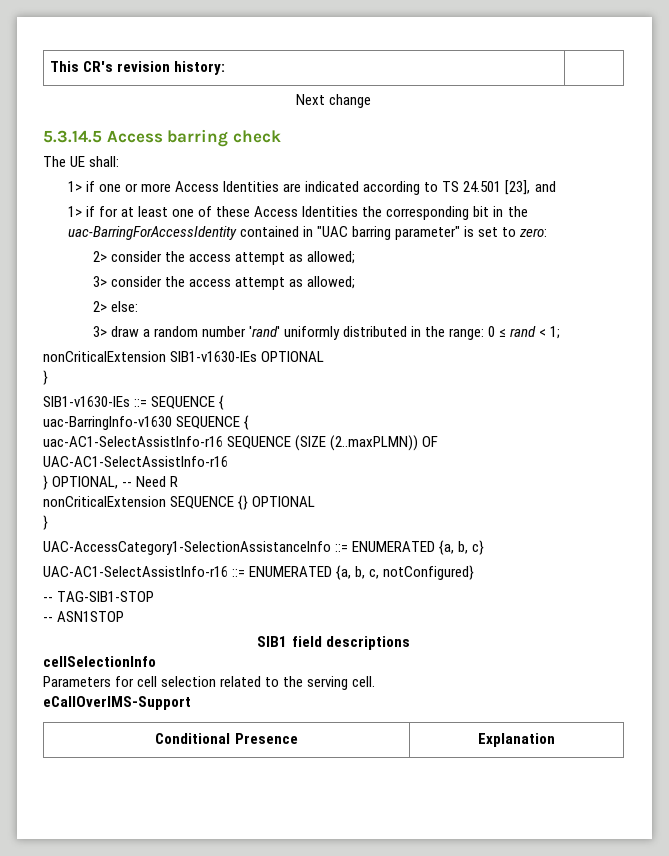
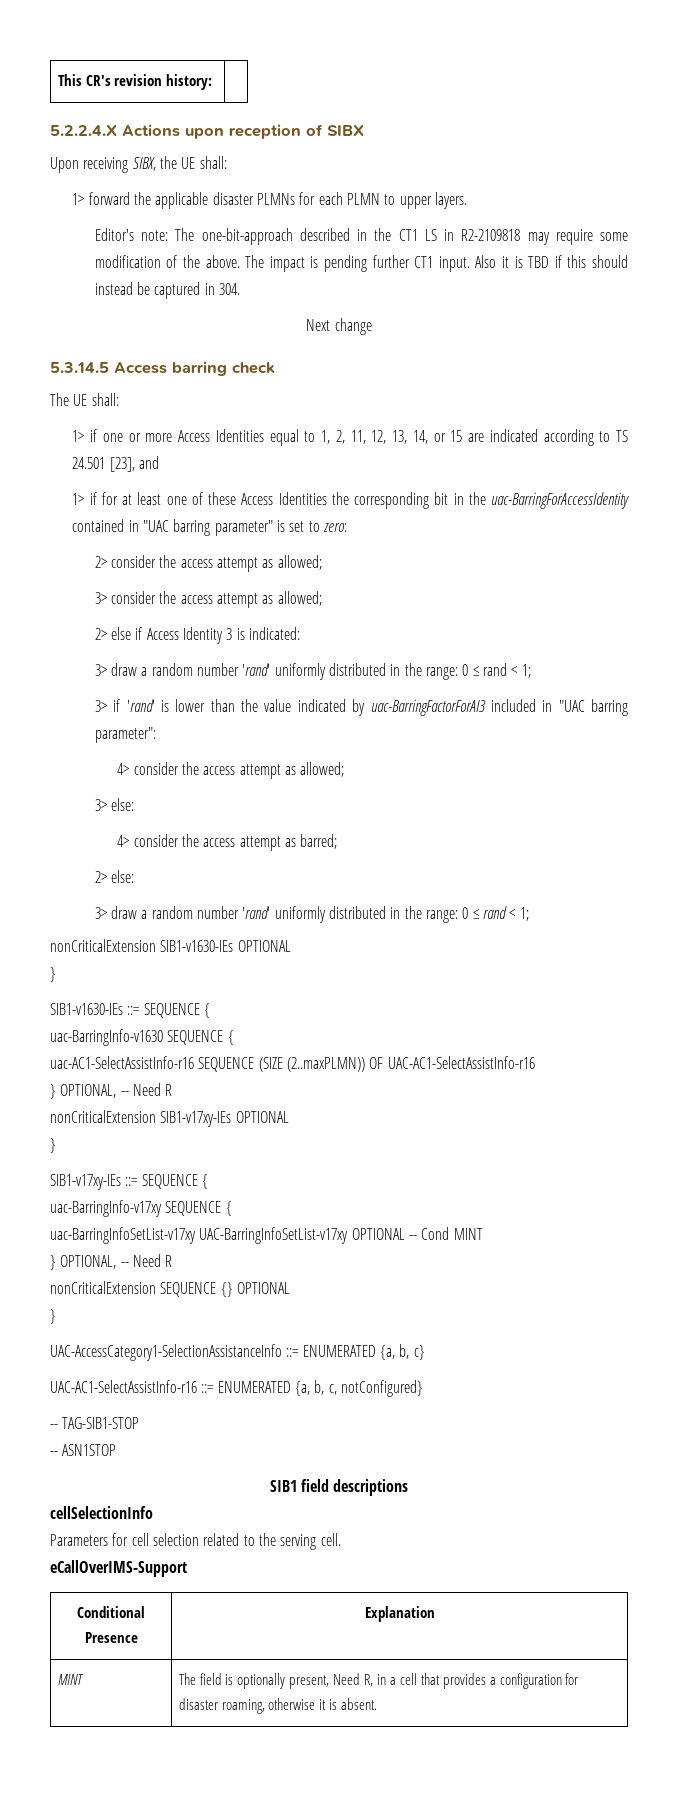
(226, 68) none -> [50,124,364,139] [50,156,227,173] [72,192,467,209] [94,228,629,245] [94,255,628,272] [94,282,241,299] // 5.2.2.4.X Actions upon reception of SIBX // Upon receiving SIBX, the UE shall: // 1> forward the applicable disaster PLMNs for each PLMN to upper layers. // Editor's note: The one-bit-approach described in the CT1 LS in R2-2109818 may require some modification of the above. The impact is pending further CT1 input. Also it is TBD if this should instead be captured in 304.
(280, 186) none -> [269,429,463,446] equal to 1, 2, 11, 12, 13, 14, or 15
(355, 282) none -> [94,627,301,644] [94,663,531,680] [94,699,628,716] [94,727,156,743] [117,762,345,779] [94,798,135,811] [117,834,338,851] // 2> else if Access Identity 3 is indicated: // 3> draw a random number 'rand' uniformly distributed in the range: 0 ≤ rand < 1; // 3> if 'rand' is lower than the value indicated by uac-BarringFactorForAI3 included in "UAC barring parameter": // 4> consider the access attempt as allowed; // 3> else: // 4> consider the access attempt as barred;
(179, 481) none -> [50,1110,289,1127] [50,1138,56,1153] [50,1174,208,1190] [50,1200,232,1217] [50,1227,483,1244] [50,1254,173,1270] // nonCriticalExtension SIB1-v17xy-IEs OPTIONAL // } // SIB1-v17xy-IEs ::= SEQUENCE { // uac-BarringInfo-v17xy SEQUENCE { // uac-BarringInfoSetList-v17xy UAC-BarringInfoSetList-v17xy OPTIONAL -- Cond MINT // } OPTIONAL, -- Need R
(555, 740) none -> [57,1674,84,1685] [178,1673,579,1689] [178,1698,378,1714] // MINT | The field is optionally present, Need R, in a cell that provides a configuration for disaster roaming, otherwise it is absent.

